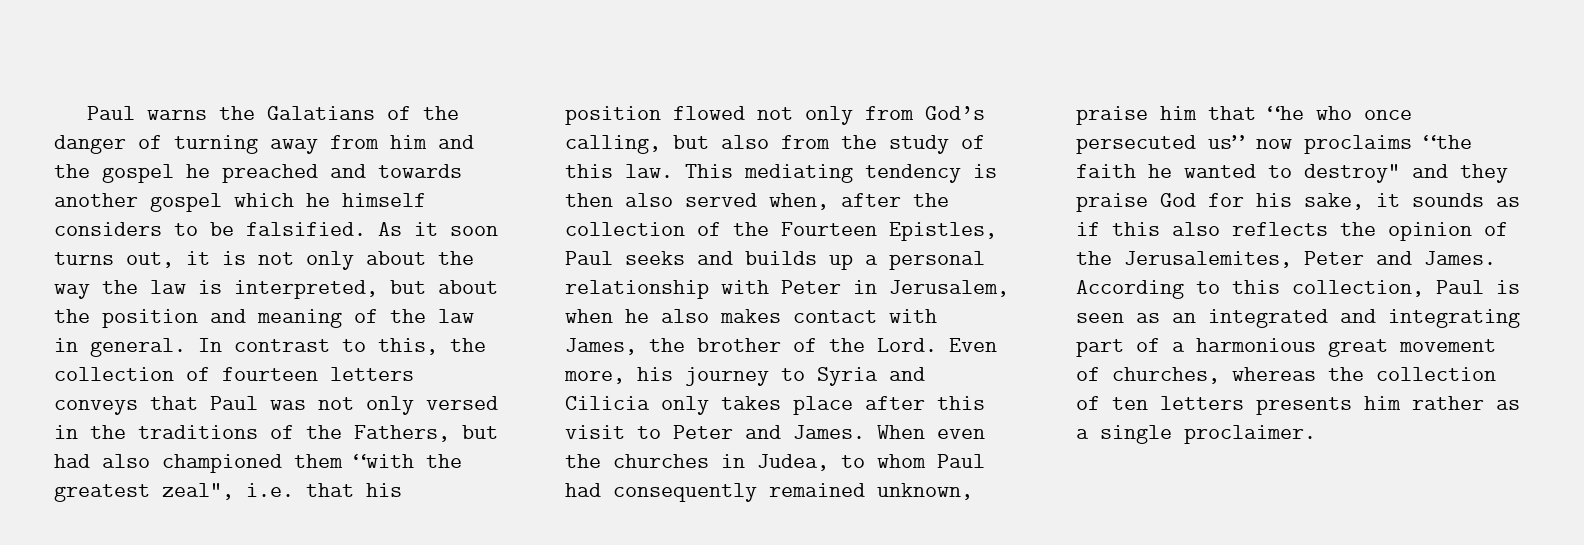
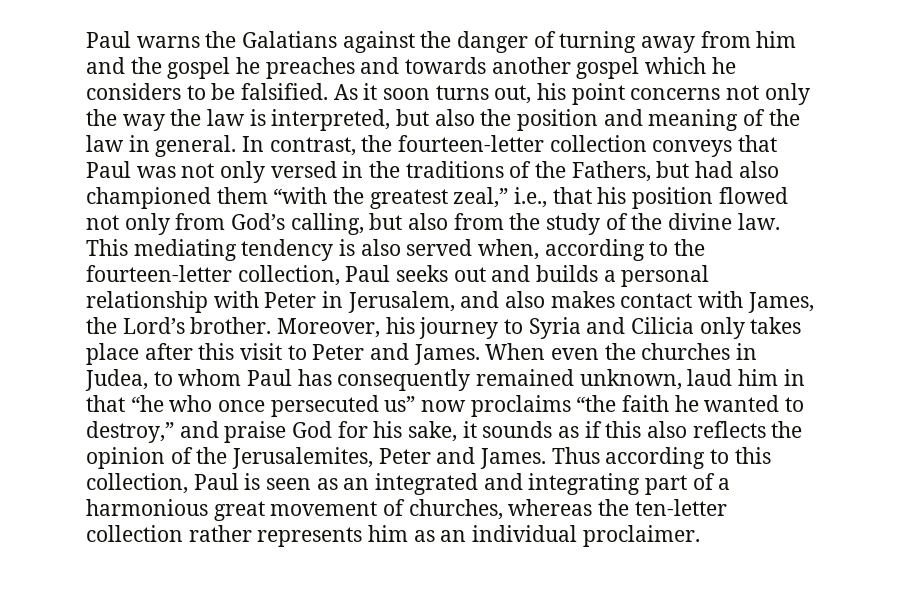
[387,106,412,120] of -> [342,31,415,53] against
[222,164,318,183] preached -> [265,57,355,79] preaches
[342,193,426,207] himself -> (736, 65) none
[186,251,426,270] it is not only about -> [537,83,810,105] his point concerns not only
[438,280,498,294] about -> [434,109,475,126] also
[234,338,486,355] [54,367,414,381] contrast to this, the collection of fourteen letters -> [269,135,647,156] contrast, the fourteen-letter collection
[162,483,294,500] zeal", i.e. -> [453,187,548,208] zeal,” i.e.,
[565,164,613,178] this -> [631,213,733,230] the divine
[565,193,613,207] then -> (356, 247) none
[841,193,949,207] [565,222,997,241] after the collection of the Fourteen Epistles, -> [544,239,706,261] [86,265,340,286] according to the fourteen-letter collection,
(685, 258) none -> [453,267,486,282] out
[829,254,853,270] up -> (599, 273) none
[565,309,649,323] when he -> [460,291,500,308] and
[697,338,997,352] [564,371,625,384] brother of the Lord. Even more, -> [122,317,381,338] Lord’s brother. Moreover,
[565,483,601,497] had -> [297,369,332,386] has
[1076,106,1197,125] praise him -> [687,369,805,386] laud him in
[1304,164,1508,183] destroy" and they -> [86,421,219,443] destroy,” and
[1076,280,1184,299] According -> [551,447,706,469] Thus according
[1376,367,1496,381] [1076,396,1520,415] [1076,425,1172,444] collection of ten letters presents him rather as a single -> [634,499,727,516] [86,525,578,547] ten-letter collection rather represents him as an individual

